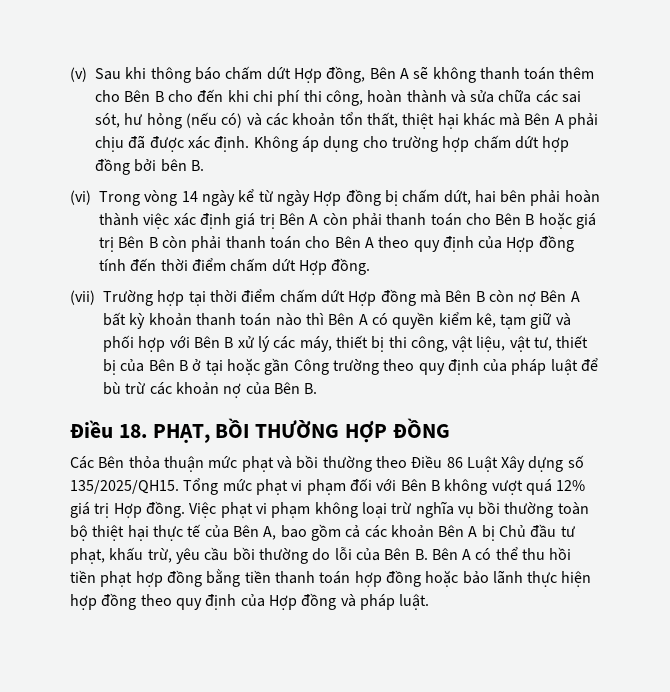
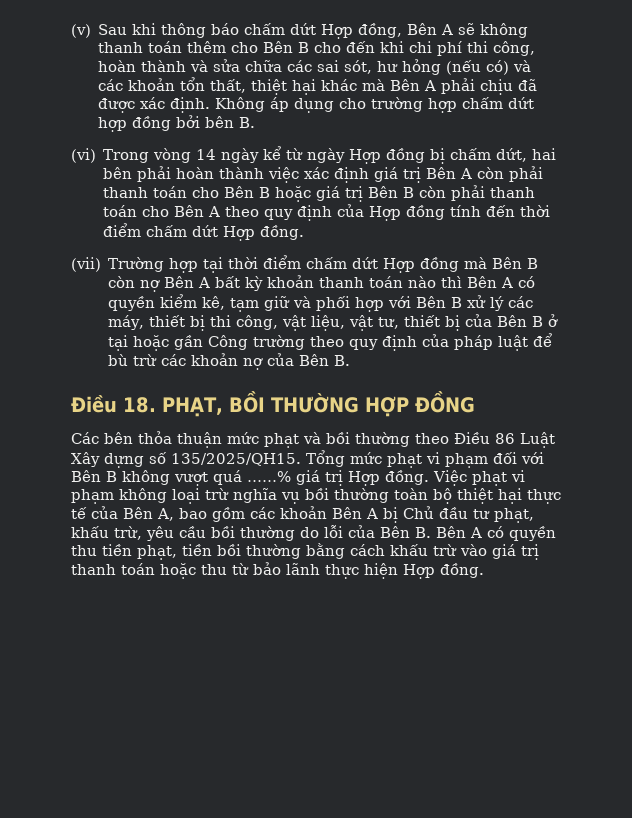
[98,456,125,468] Bên -> [104,432,133,444] bên
[556,480,586,491] 12% -> [247,471,291,482] ……%
[345,525,361,538] cả -> (245, 514) none
[495,547,572,560] [70,569,592,587] [70,593,430,610] thể thu hồi tiền phạt hợp đồng bằng tiền thanh toán hợp đồng hoặc bảo lãnh thực hiện hợp đồng theo quy định của Hợp đồng và pháp luật. -> [509,526,556,541] [71,543,539,560] [71,562,484,579] quyền thu tiền phạt, tiền bồi thường bằng cách khấu trừ vào giá trị thanh toán hoặc thu từ bảo lãnh thực hiện Hợp đồng.

